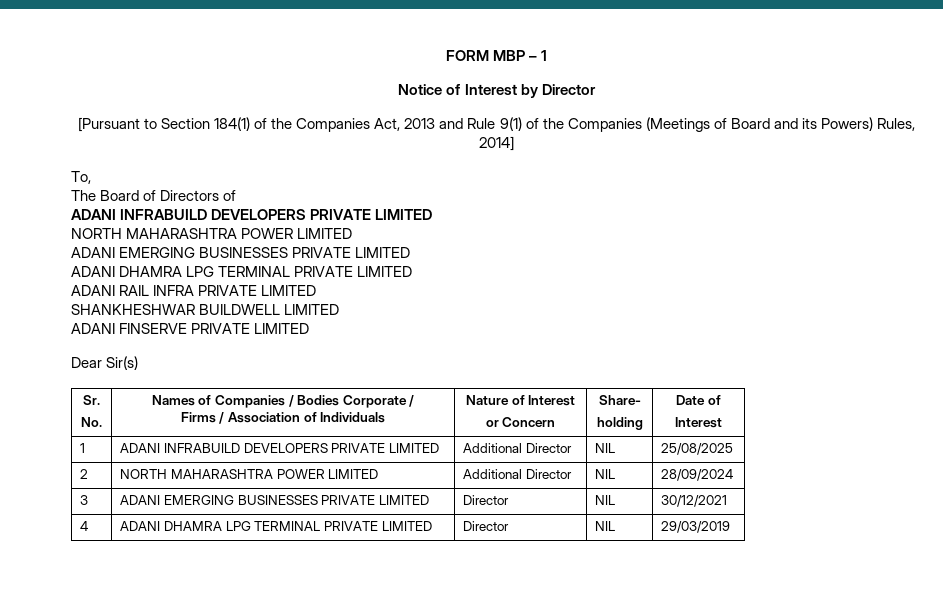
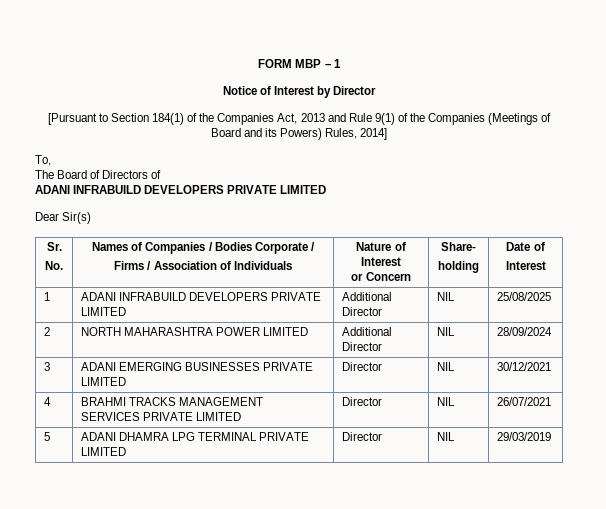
[71,228,353,239] [71,247,411,258] [71,266,413,277] [71,285,317,296] [71,304,340,315] [71,323,310,334] // NORTH MAHARASHTRA POWER LIMITED // ADANI EMERGING BUSINESSES PRIVATE LIMITED // ADANI DHAMRA LPG TERMINAL PRIVATE LIMITED // ADANI RAIL INFRA PRIVATE LIMITED // SHANKHESHWAR BUILDWELL LIMITED // ADANI FINSERVE PRIVATE LIMITED -> (327, 189) none
(89, 526) none -> [81,397,264,406] [81,412,242,421] [342,397,383,406] [437,397,456,406] [497,397,552,406] [44,432,51,441] | BRAHMI TRACKS MANAGEMENT SERVICES PRIVATE LIMITED | Director | NIL | 26/07/2021 // 5

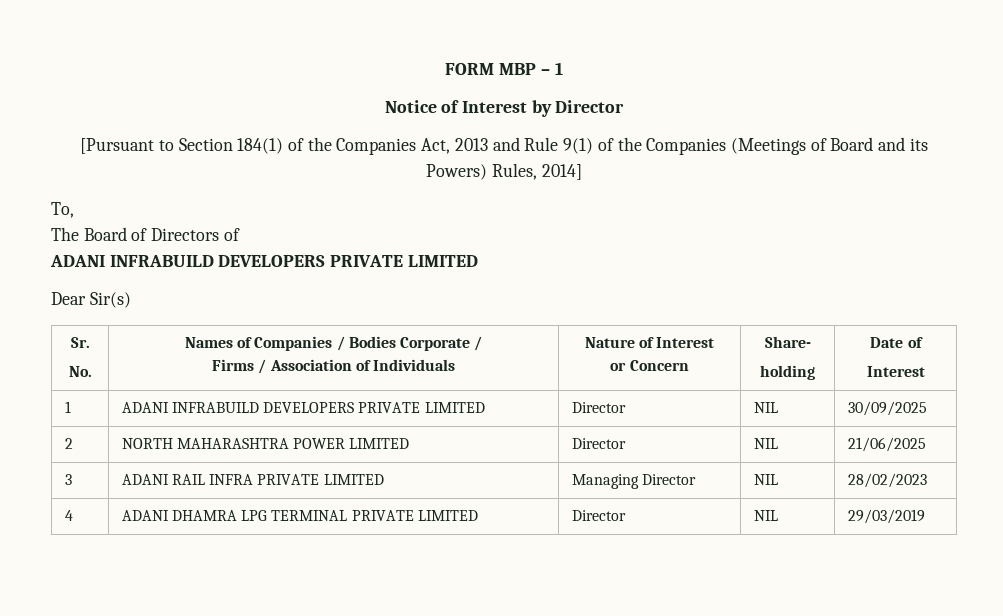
[342,292,393,301] [342,307,383,316] [437,292,456,301] [497,292,552,301] Additional Director | NIL | 25/08/2025 -> [571,402,626,413] [753,402,778,413] [847,401,927,416] Director | NIL | 30/09/2025
[342,327,393,336] [342,342,383,351] [437,327,456,336] [497,327,553,336] Additional Director | NIL | 28/09/2024 -> [571,438,626,449] [753,438,778,449] [847,437,926,452] Director | NIL | 21/06/2025
[119,362,314,371] [81,377,127,386] [342,362,383,371] [437,362,456,371] [497,362,552,371] EMERGING BUSINESSES PRIVATE LIMITED | Director | NIL | 30/12/2021 -> [171,474,384,485] [571,474,696,489] [753,474,778,485] [847,473,927,488] RAIL INFRA PRIVATE LIMITED | Managing Director | NIL | 28/02/2023
[81,397,264,406] [81,412,242,421] [342,397,383,406] [437,397,456,406] [497,397,552,406] [44,432,51,441] | BRAHMI TRACKS MANAGEMENT SERVICES PRIVATE LIMITED | Director | NIL | 26/07/2021 // 5 -> (73, 515) none

